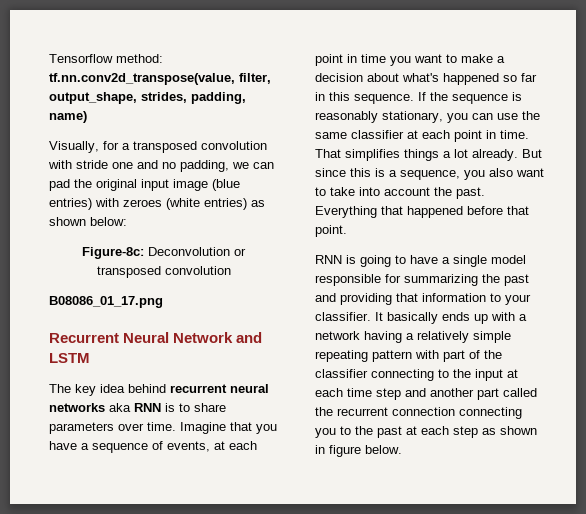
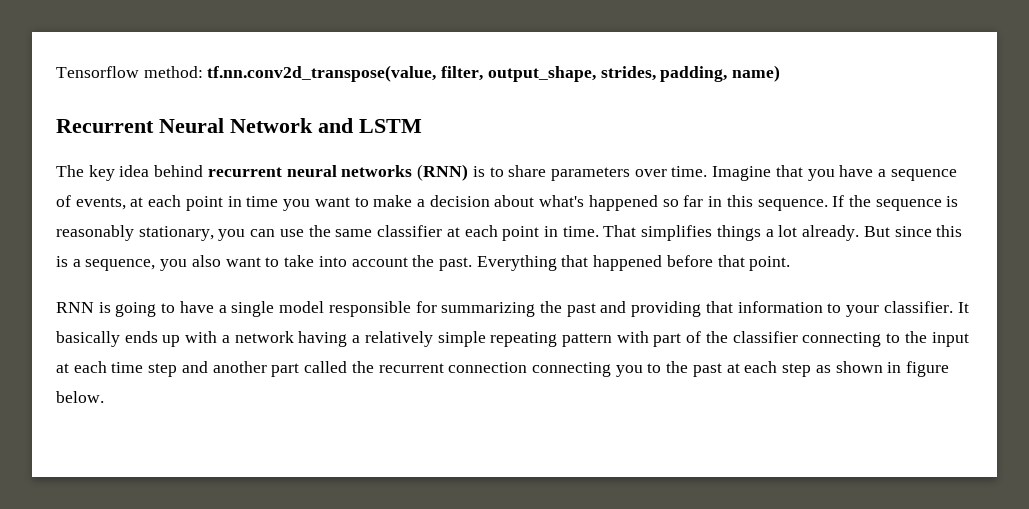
[49,141,267,153] [48,160,274,172] [49,179,240,191] [49,198,265,210] [49,217,127,226] [82,247,246,259] [96,266,231,278] [49,296,163,308] // Visually, for a transposed convolution with stride one and no padding, we can pad the original input image (blue entries) with zeroes (white entries) as shown below: // Figure-8c: Deconvolution or transposed convolution // B08086_01_17.png -> (781, 73) none
[109,403,161,412] aka RNN -> [417,164,469,181] (RNN)

